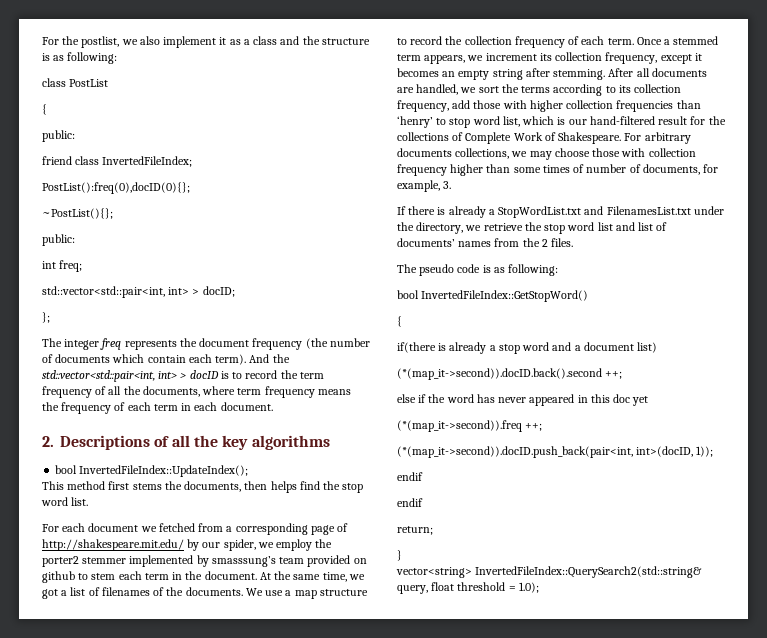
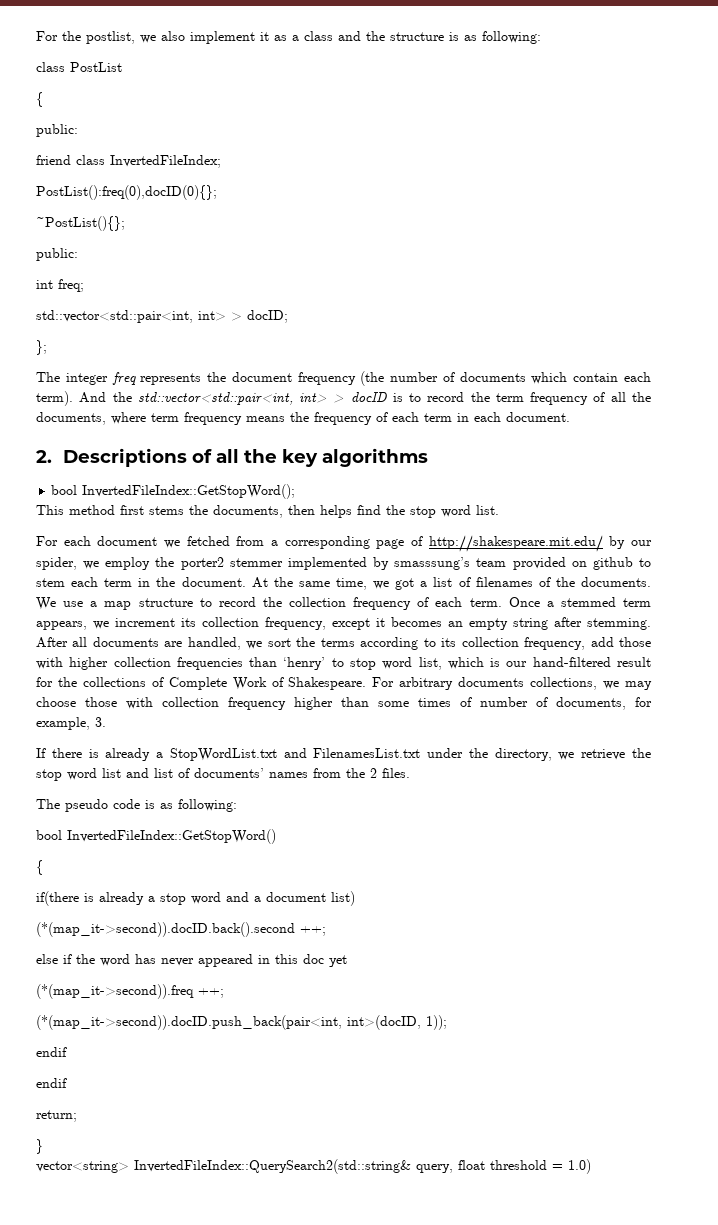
[79,465,249,477] InvertedFileIndex::UpdateIndex(); -> [82,484,296,499] InvertedFileIndex::GetStopWord();
[518,582,539,593] 1.0); -> [568,1159,591,1174] 1.0)

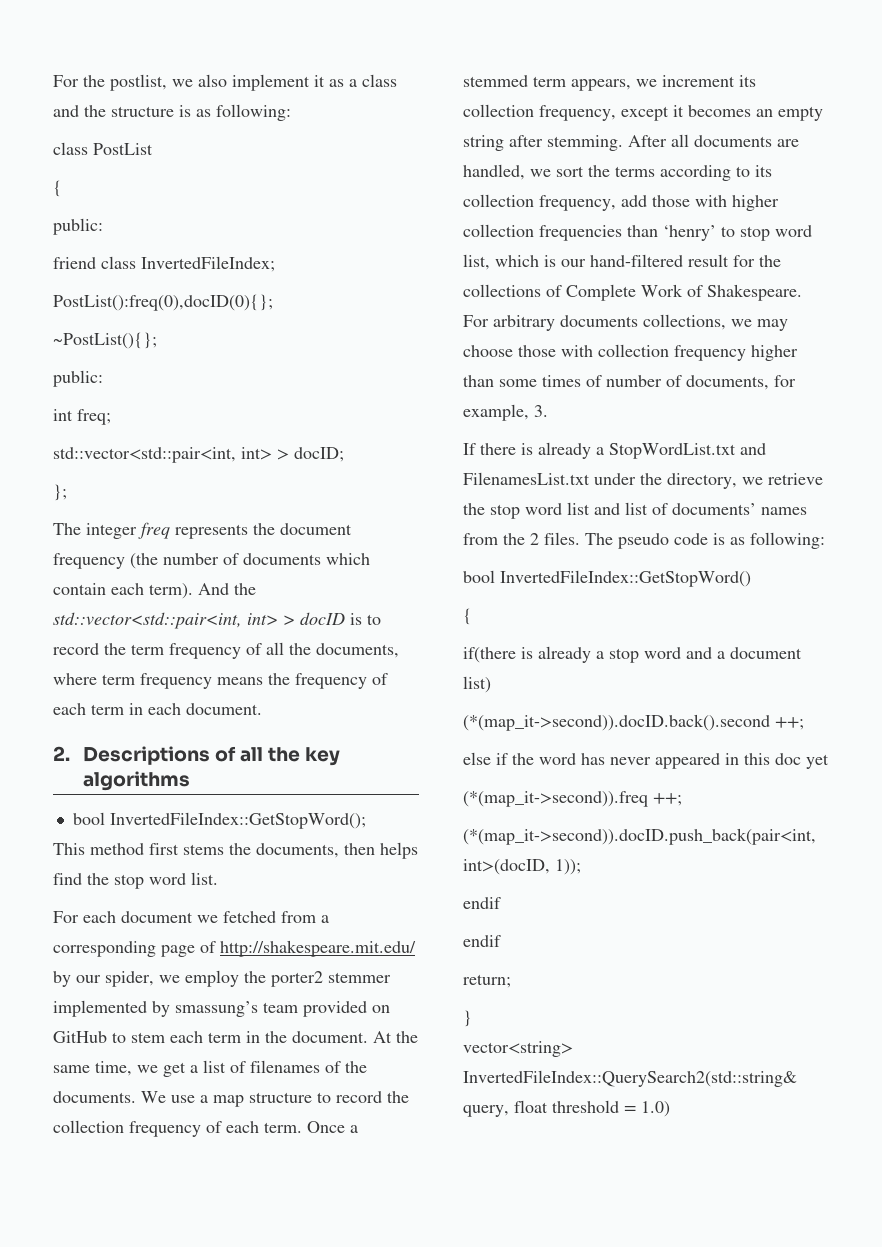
[394,557,471,570] smasssung’s -> [175,1001,258,1017] smassung’s
[592,557,633,570] github -> [53,1031,107,1043] GitHub
[395,578,415,590] got -> [163,1062,186,1077] get
(410, 773) // -> (580, 538) none

